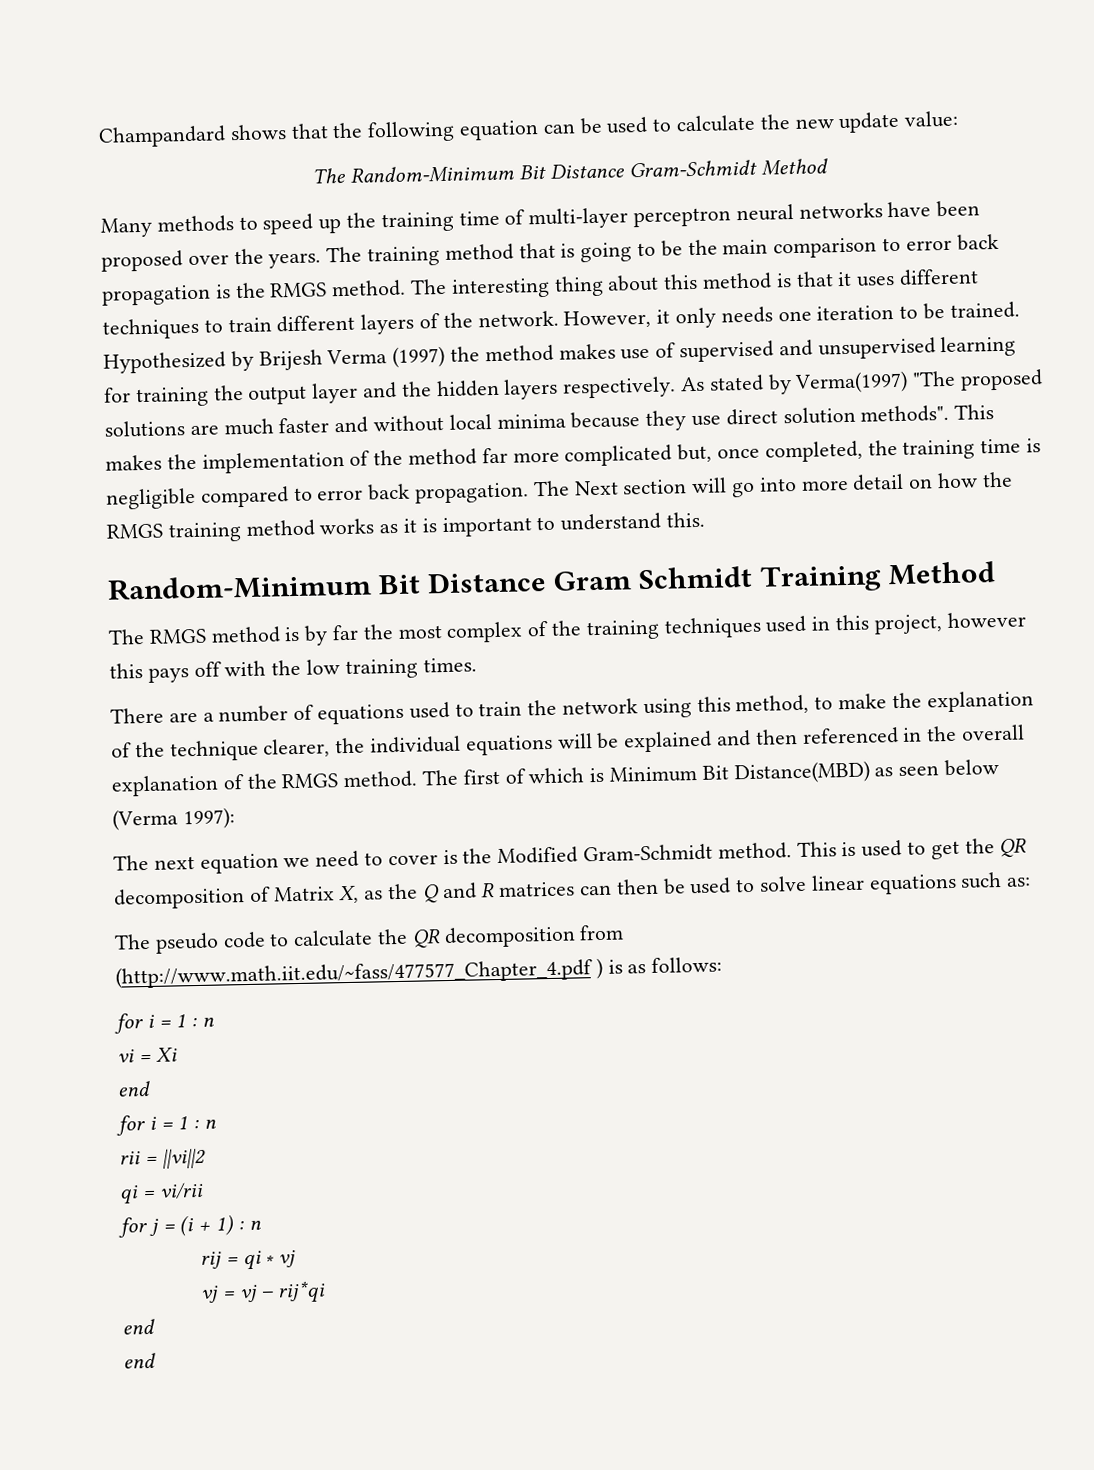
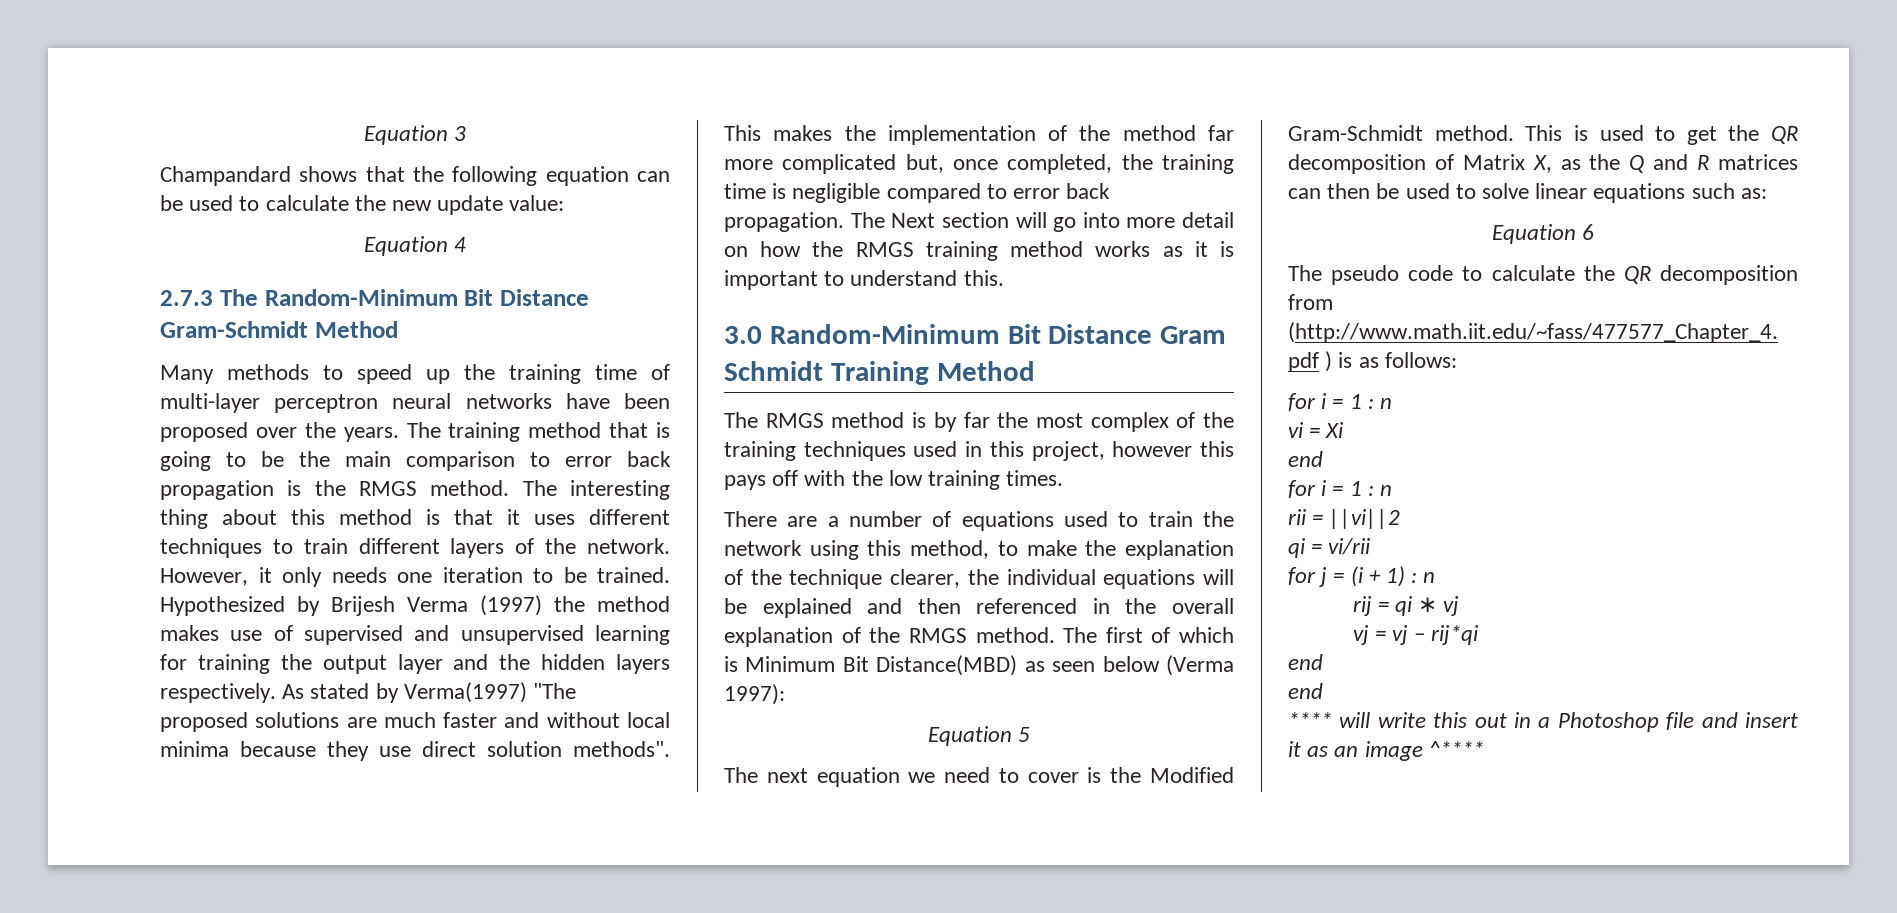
(98, 136) none -> [363,125,467,145] Equation 3 //
(959, 119) none -> [363,236,467,256] [160,290,213,306] Equation 4 // 2.7.3
(706, 519) none -> [724,326,762,344] 3.0
(235, 818) none -> [927,726,1031,746] // Equation 5
(1032, 882) none -> [1491,224,1595,244] // Equation 6
(156, 1360) none -> [1288,712,1798,732] [1288,741,1484,761] // **** will write this out in a Photoshop file and insert it as an image ^****

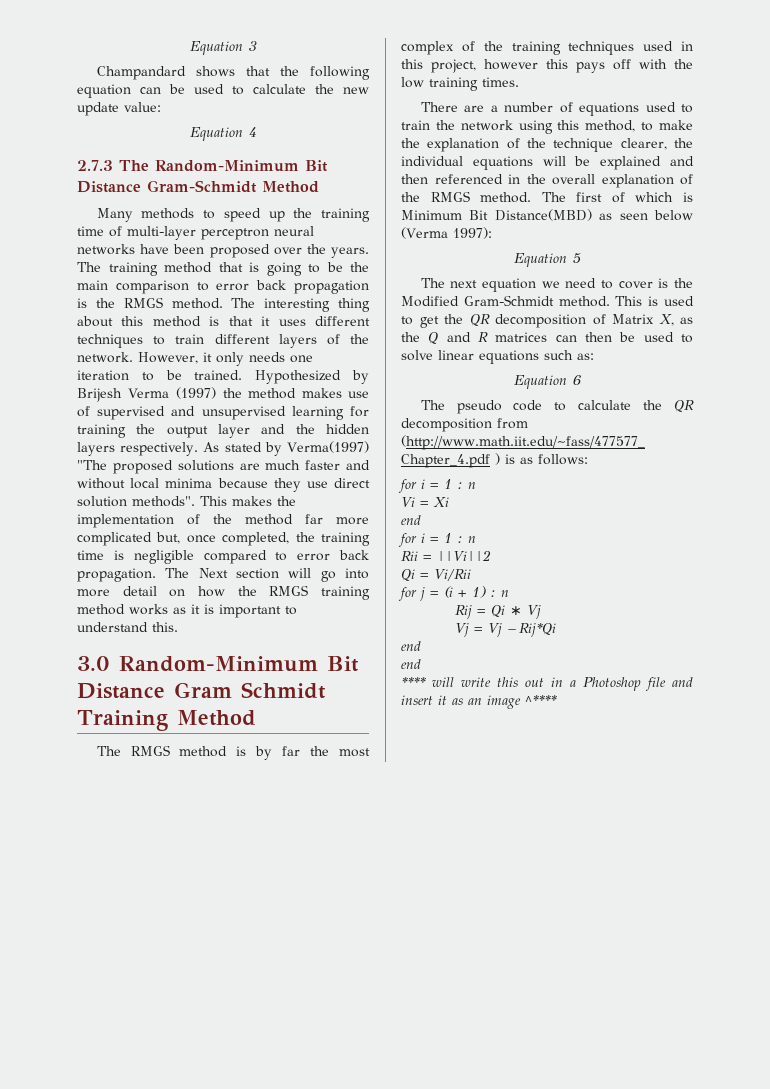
[1288,422,1304,438] vi -> [401,497,415,507] Vi
[1288,509,1401,529] [1288,538,1372,558] rii = ||vi||2 // qi = vi/rii -> [401,550,491,562] [401,569,471,581] Rii = ||Vi||2 // Qi = Vi/Rii
[1352,596,1460,616] [1352,625,1480,645] rij = qi ∗ vj // vj = vj – rij*qi -> [454,605,541,619] [454,623,556,637] Rij = Qi ∗ Vj // Vj = Vj – Rij*Qi

